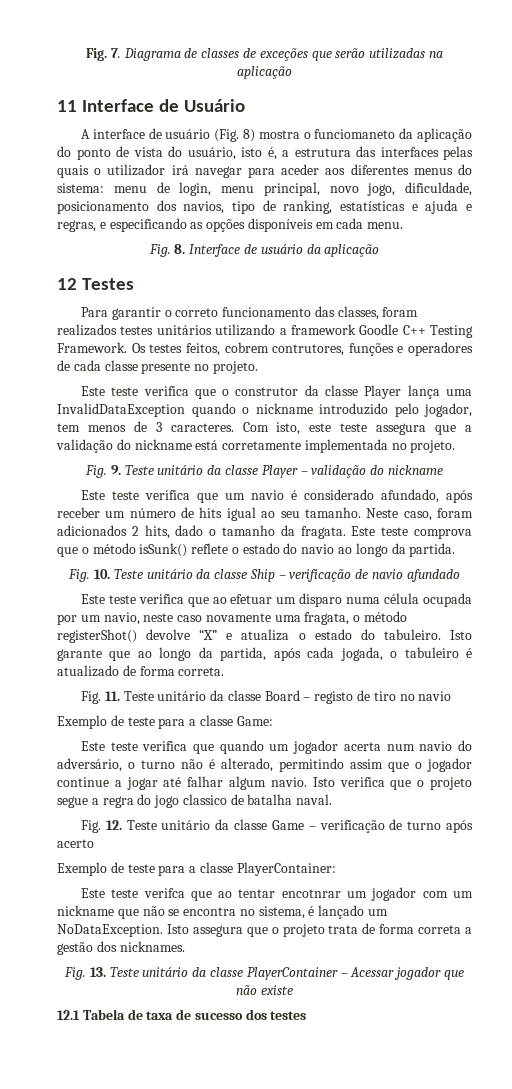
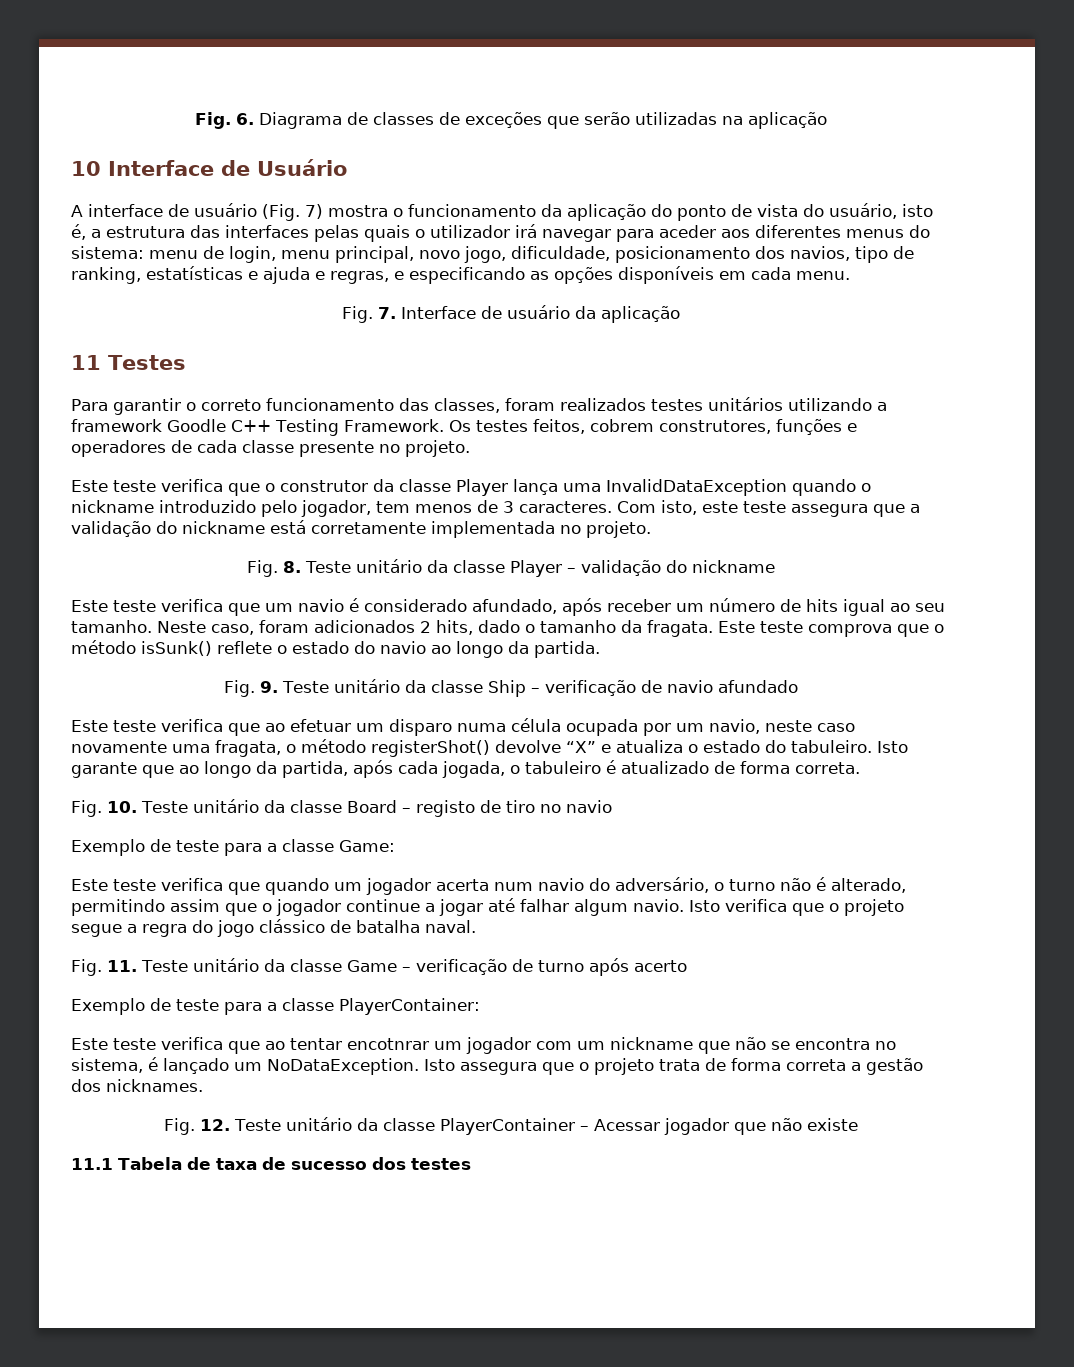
[86,48,121,61] Fig. 7. -> [195,112,254,129] Fig. 6.
[57,100,77,112] 11 -> [71,161,101,176] 10
[242,129,255,142] 8) -> [304,204,323,219] 7)
[314,129,396,139] funciomaneto -> [407,204,536,217] funcionamento
[174,244,186,254] 8. -> [377,307,396,319] 7.
[57,278,77,290] 12 -> [71,355,101,370] 11
[272,344,345,356] contrutores, -> [658,420,771,434] construtores,
[110,465,121,475] 9. -> [282,561,301,573] 8.
[93,569,110,579] 10. -> [260,681,279,693] 9.
[104,691,120,701] 11. -> [106,801,137,813] 10.
[182,794,227,805] classico -> [259,919,325,933] clássico
[105,820,122,830] 12. -> [106,960,137,972] 11.
[143,888,185,898] verifca -> [161,1037,223,1050] verifica
[89,967,106,977] 13. -> [200,1119,231,1131] 12.
[57,1010,80,1020] 12.1 -> [71,1158,113,1170] 11.1

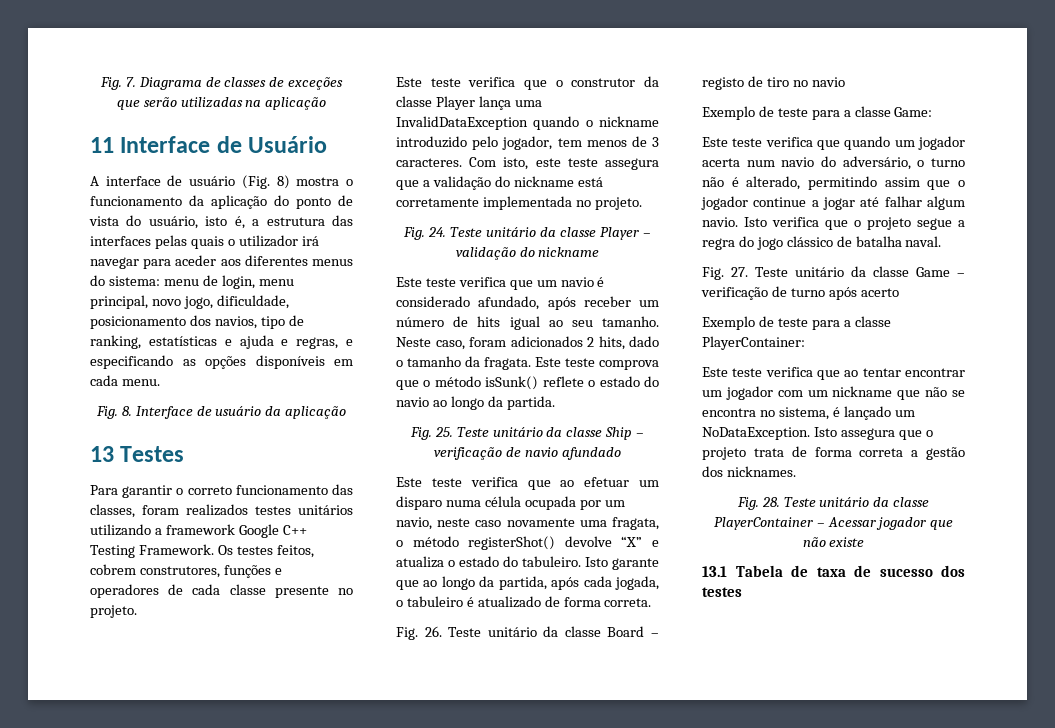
[195,112,254,129] Fig. 6. -> [99,77,136,90] Fig. 7.
[71,161,101,176] 10 -> [90,137,114,153] 11
[304,204,323,219] 7) -> [276,175,290,189] 8)
[377,307,396,319] 7. -> [121,406,132,416] 8.
[71,355,101,370] 11 -> [90,446,114,462] 13
[167,419,226,432] Goodle -> [238,524,279,538] Google
[282,561,301,573] 8. -> [428,227,447,237] 24.
[260,681,279,693] 9. -> [434,427,453,437] 25.
[106,801,137,813] 10. -> [424,626,442,637] 26.
[106,960,137,972] 11. -> [731,267,748,277] 27.
[347,1038,429,1050] encotnrar -> [905,368,965,377] encontrar
[200,1119,231,1131] 12. -> [761,497,780,507] 28.
[71,1158,113,1170] 11.1 -> [702,566,727,577] 13.1

